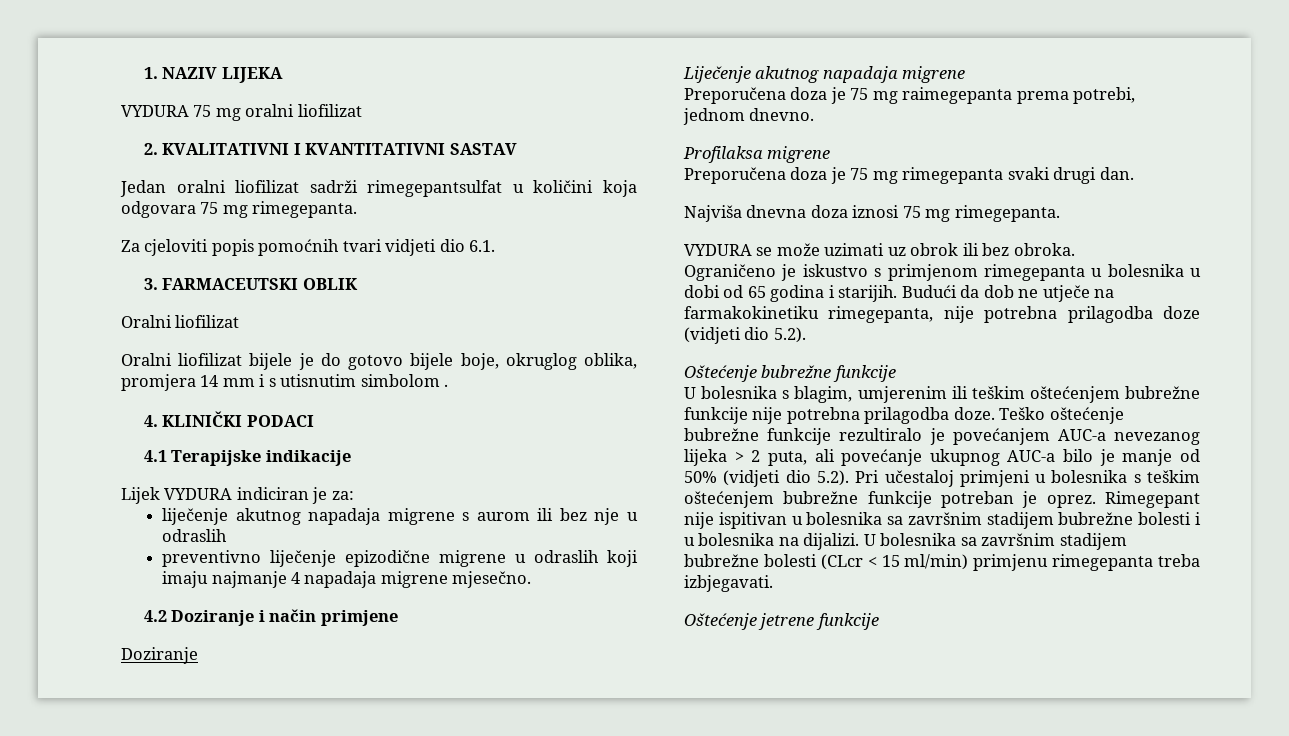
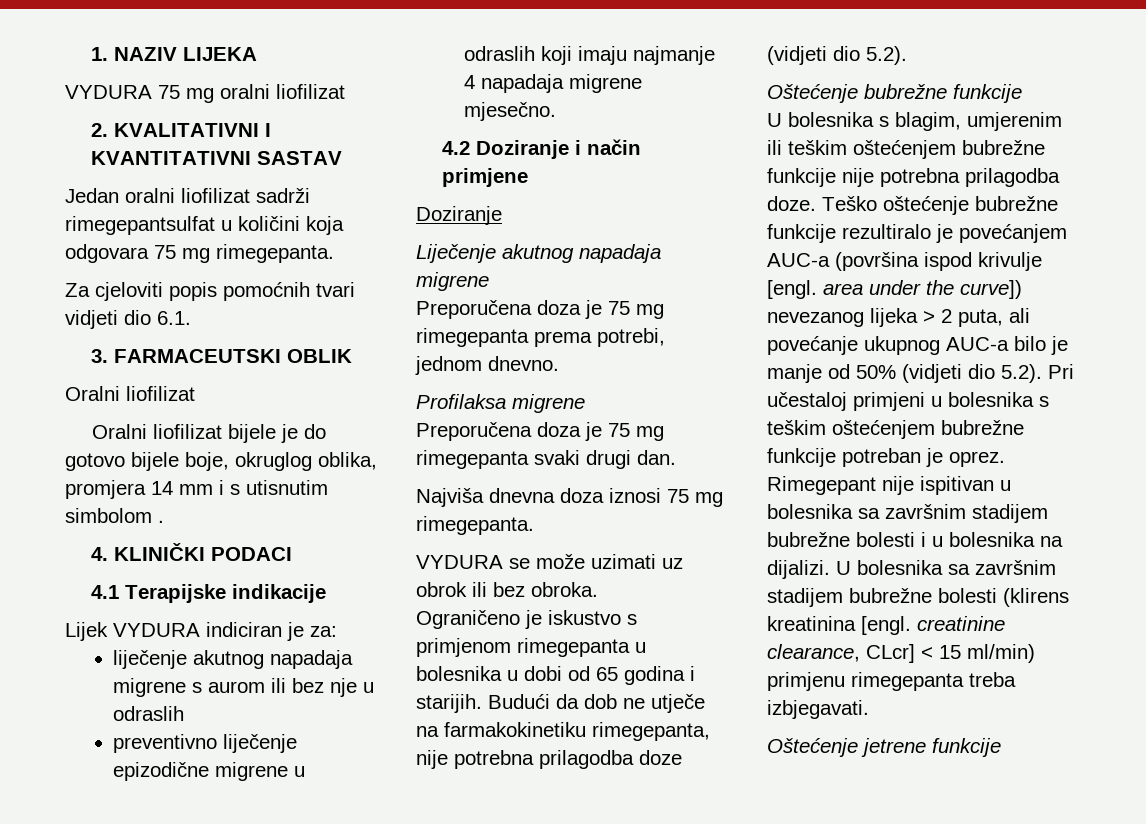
[902,87,1013,104] raimegepanta -> [416,328,529,347] rimegepanta
(1106, 435) none -> [835,252,1042,271] [767,280,1022,299] (površina ispod krivulje [engl. area under the curve])
[820,554,863,570] (CLcr -> [1003,588,1069,607] [767,616,1005,635] [767,644,915,663] (klirens kreatinina [engl. creatinine clearance, CLcr]

